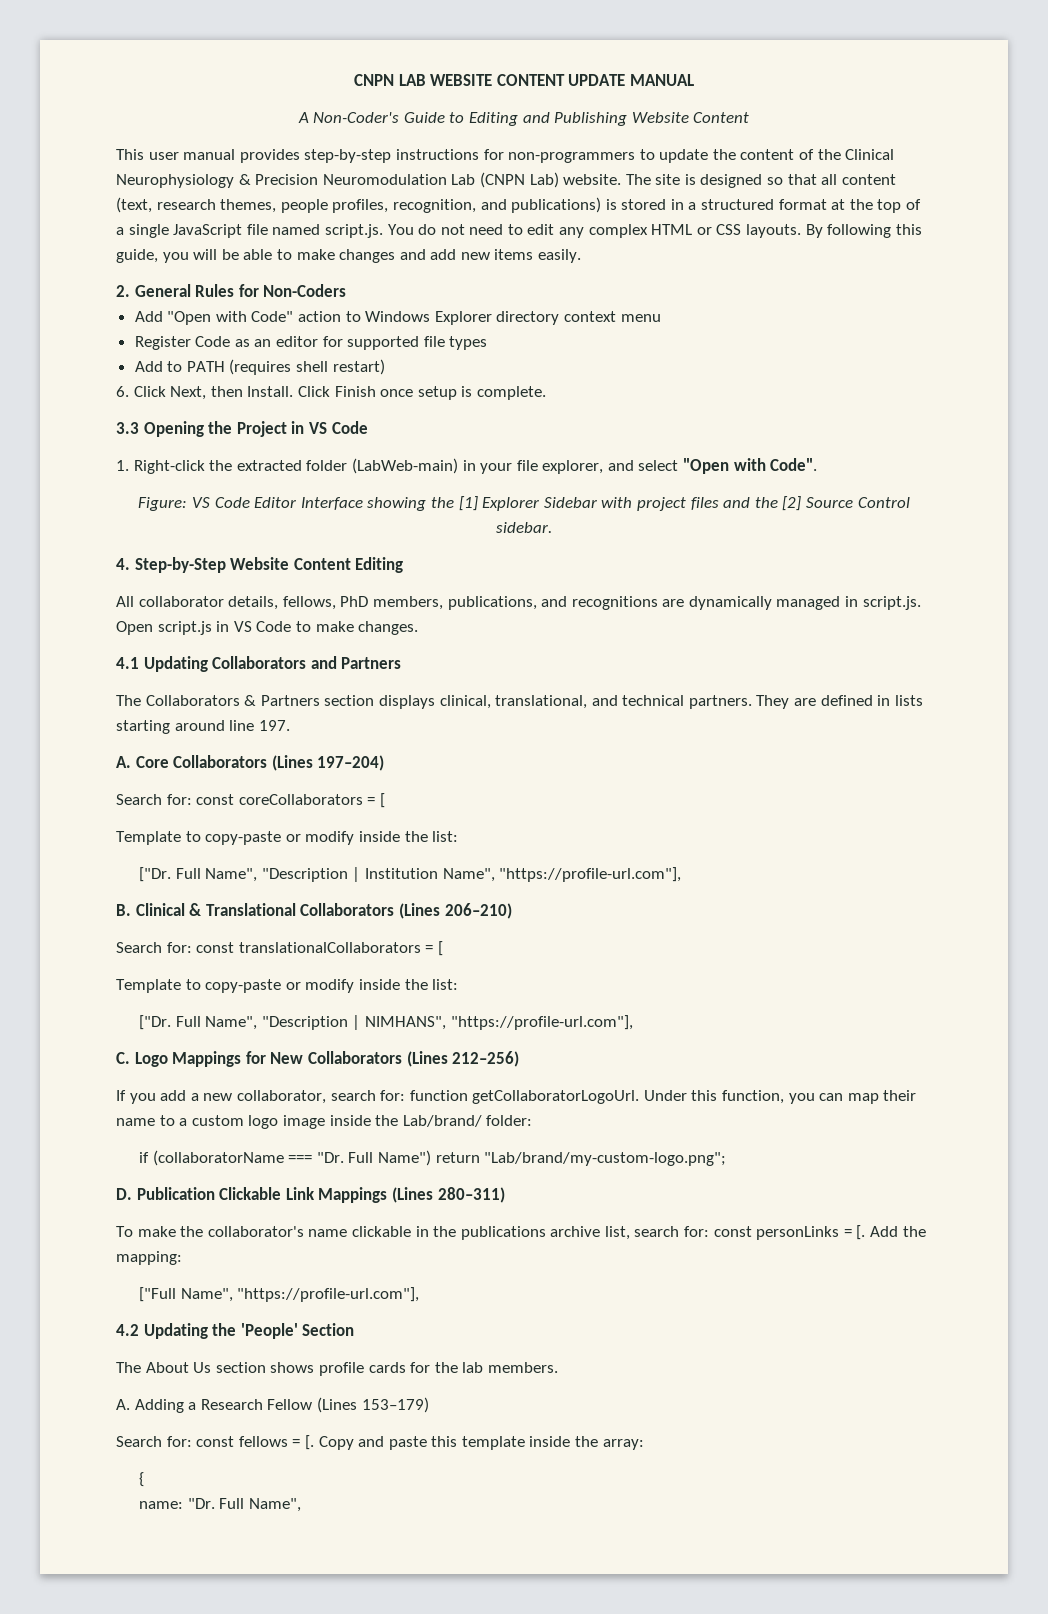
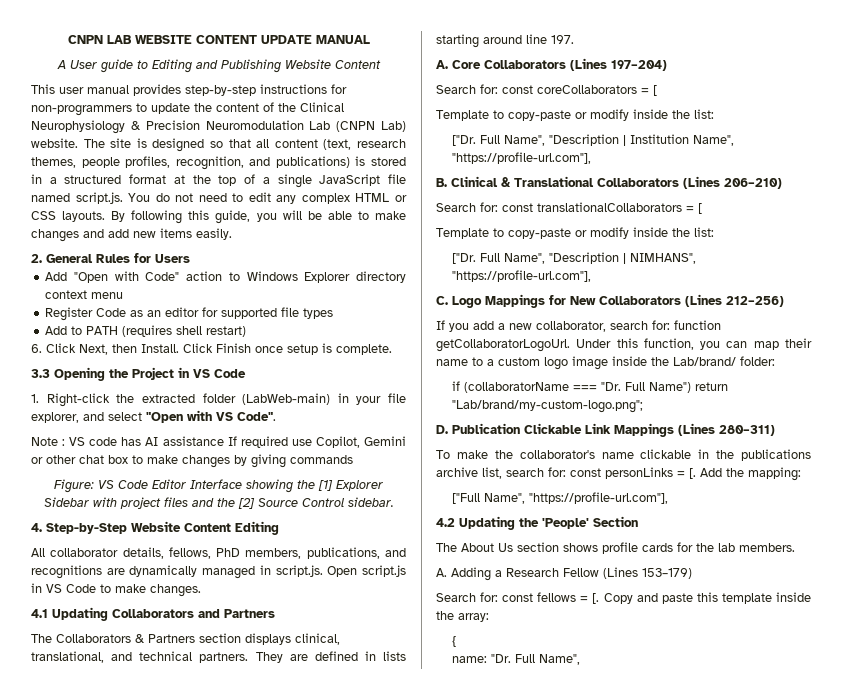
[313,112,445,123] Non-Coder's Guide -> [69,59,133,73] User guide
[263,284,347,297] Non-Coders -> [155,254,190,263] Users
(766, 464) none -> [216,412,233,421] VS
(818, 464) none -> [31,436,406,448] [31,454,353,468] // Note : VS code has AI assistance If required use Copilot, Gemini or other chat box to make changes by giving commands

